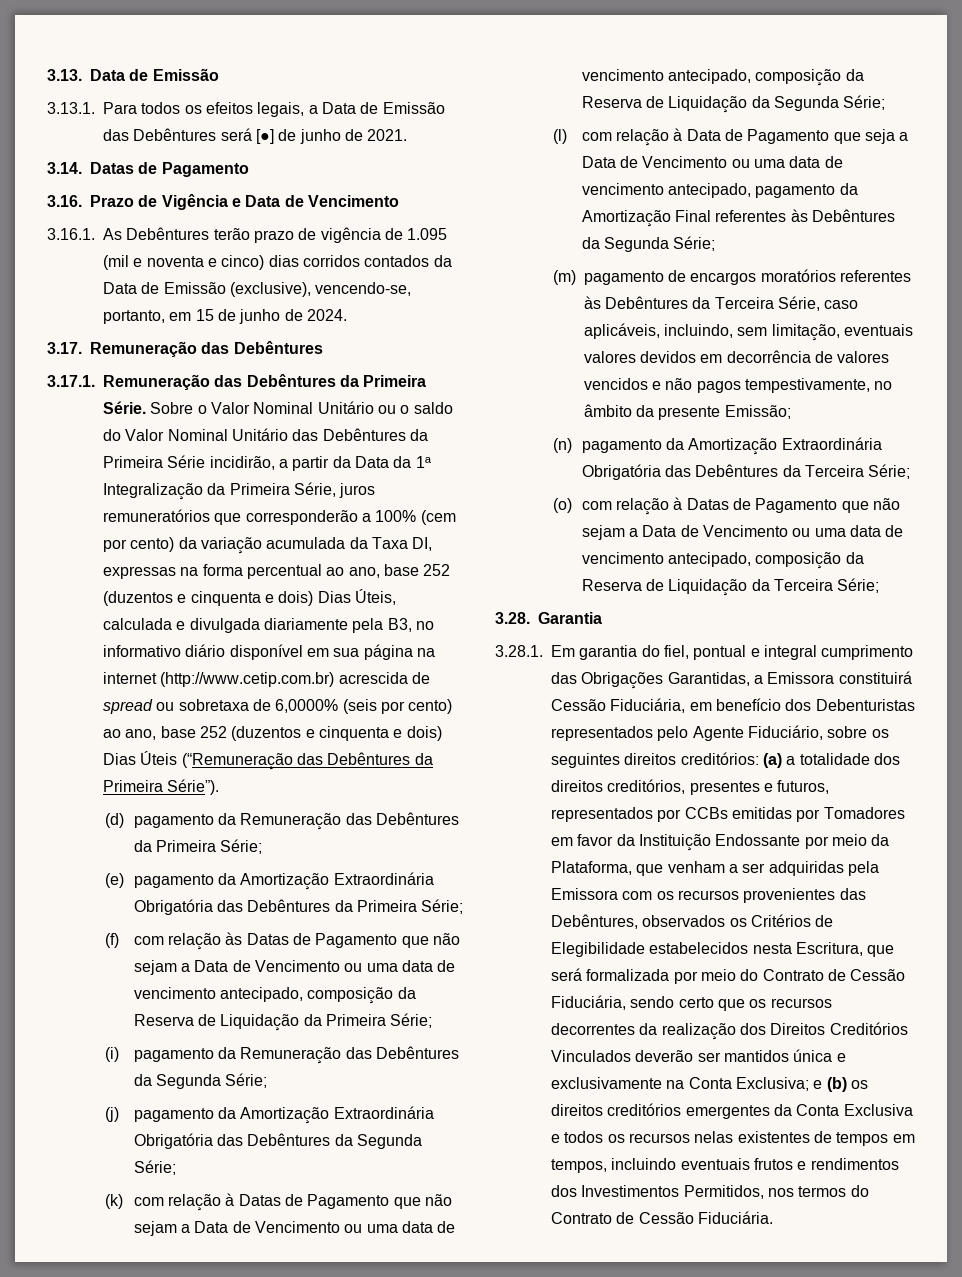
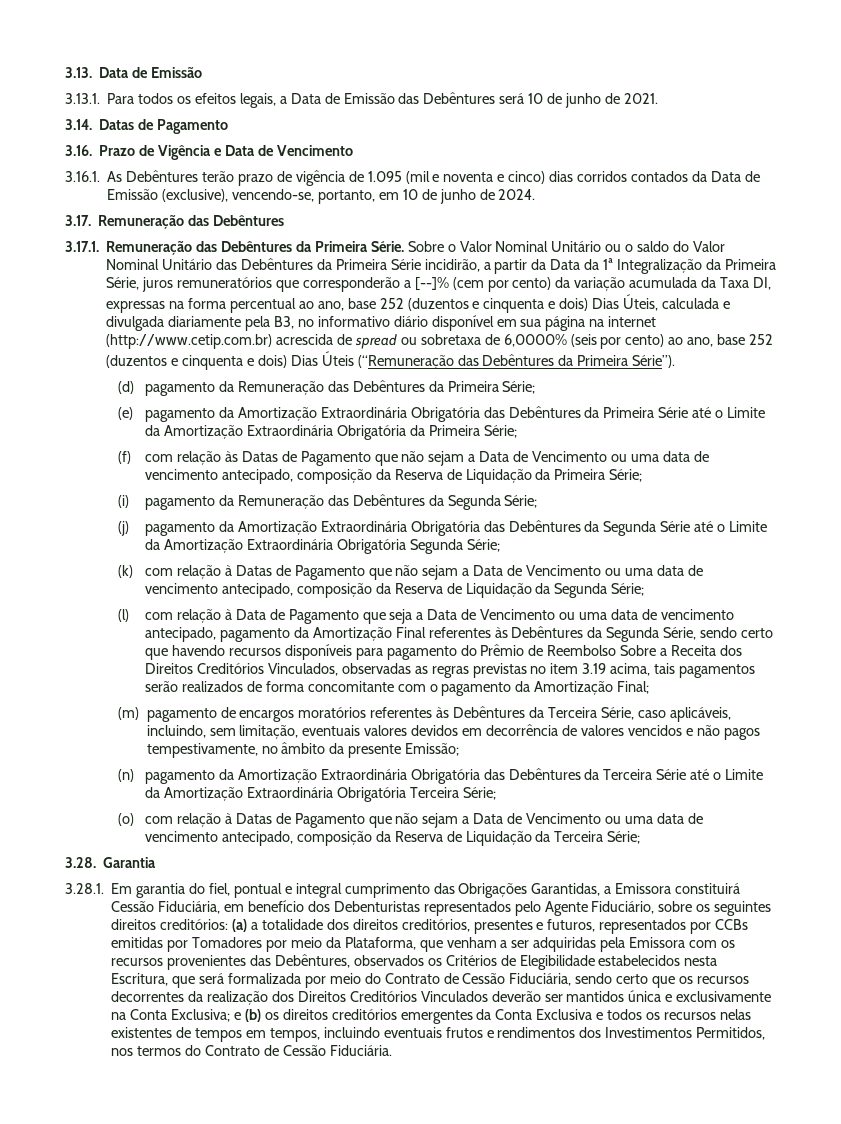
[255,129,274,144] [●] -> [528,93,544,104] 10
[195,309,214,321] 15 -> [402,189,418,200] 10
[375,510,417,522] 100% -> [414,277,449,290] [--]%
(417, 906) none -> [658,407,766,418] [145,425,480,440] Série até o Limite da Amortização Extraordinária Obrigatória da Primeira
(422, 1141) none -> [660,521,768,532] [145,539,463,554] Série até o Limite da Amortização Extraordinária Obrigatória Segunda
[673,236,716,251] Série; -> [663,627,774,640] [145,644,742,660] [145,663,756,678] [145,681,650,696] Série, sendo certo que havendo recursos disponíveis para pagamento do Prêmio de Reembolso Sobre a Receita dos Direitos Creditórios Vinculados, observadas as regras previstas no item 3.19 acima, tais pagamentos serão realizados de forma concomitante com o pagamento da Amortização Final;
(864, 471) none -> [656,769,764,780] [145,787,459,802] Série até o Limite da Amortização Extraordinária Obrigatória Terceira
[551,834,801,851] em favor da Instituição Endossante -> (263, 942) none

